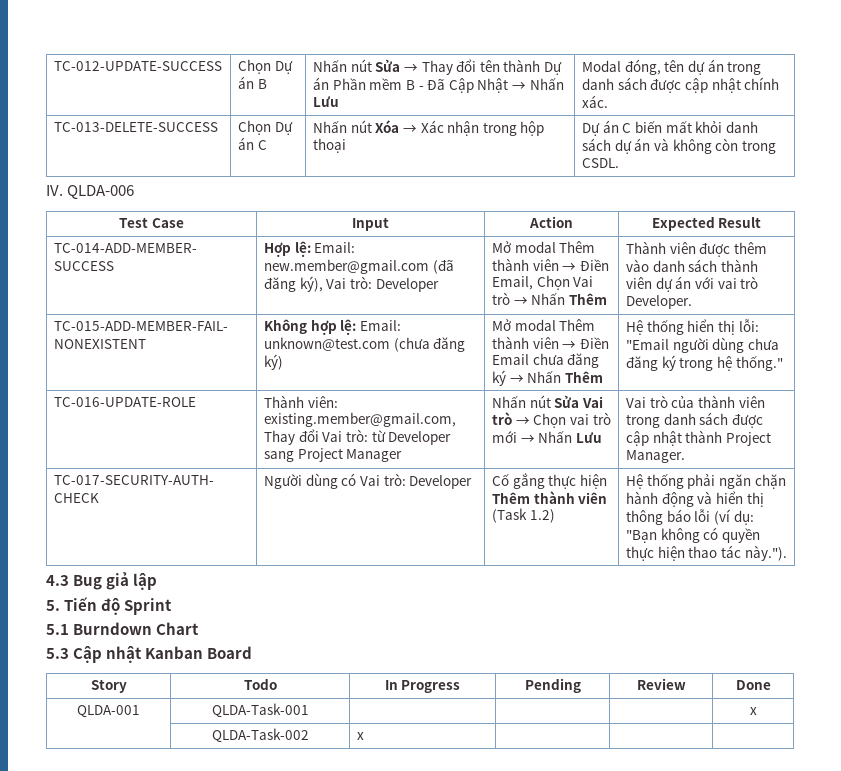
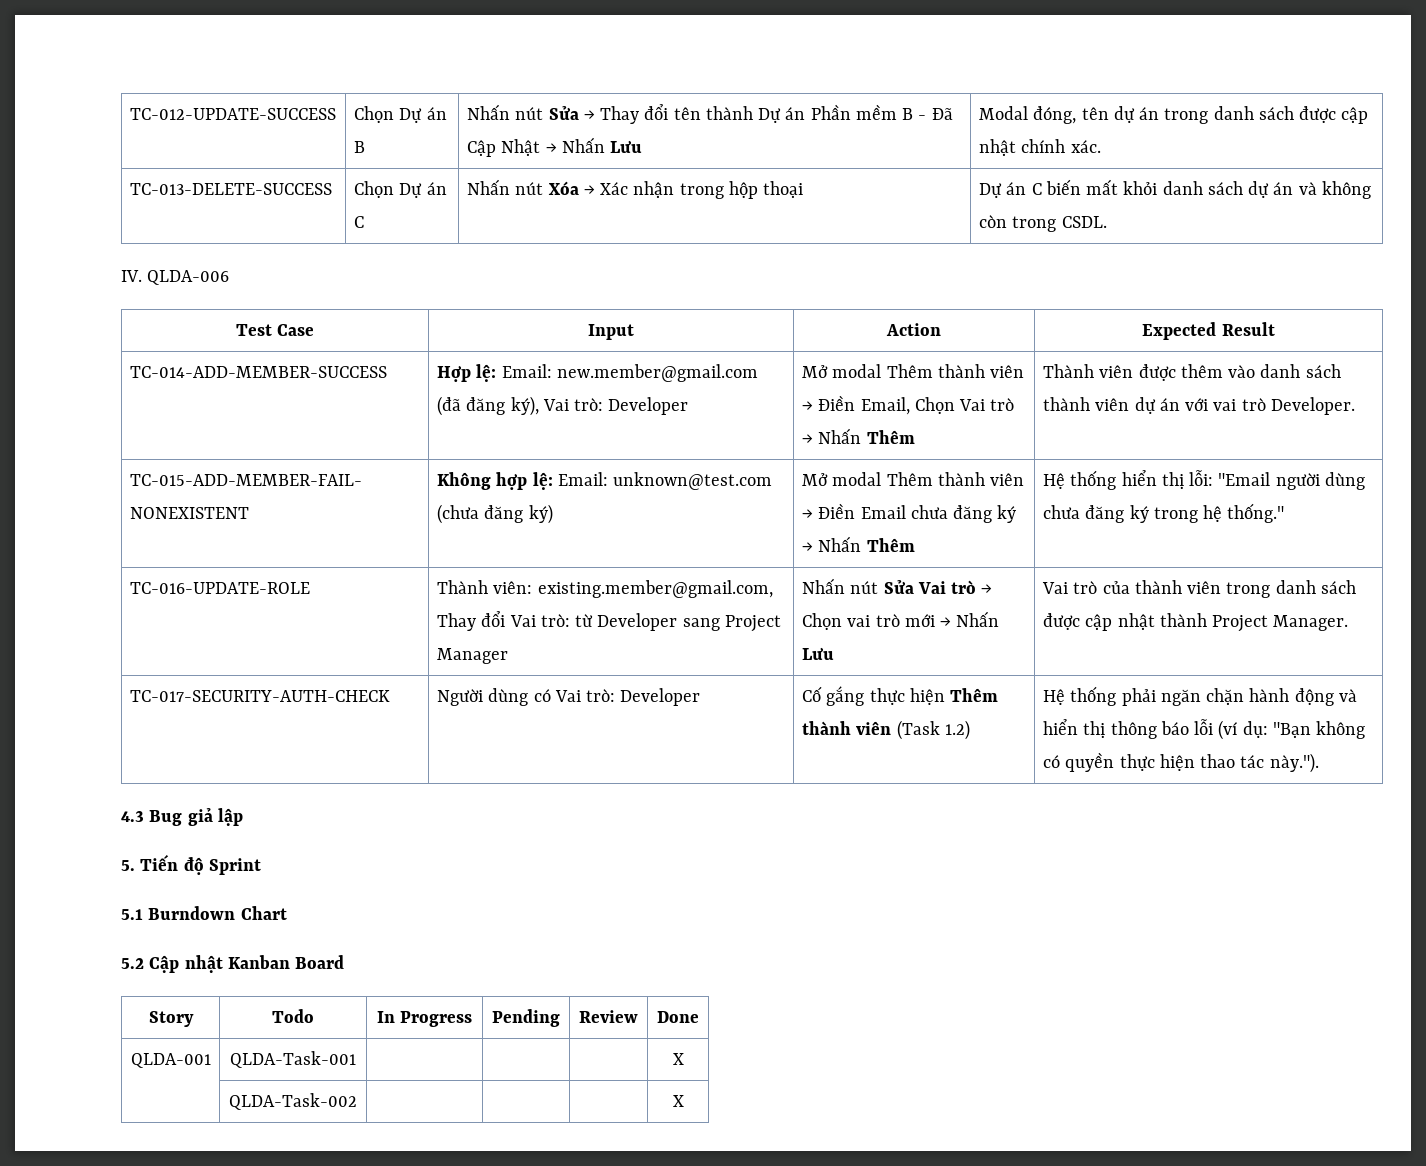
[46,648,69,659] 5.3 -> [121,958,144,969] 5.2
[749,707,757,715] x -> [672,1053,684,1065] X
[356,732,364,740] x | | | -> [672,1095,684,1107] | | | X

